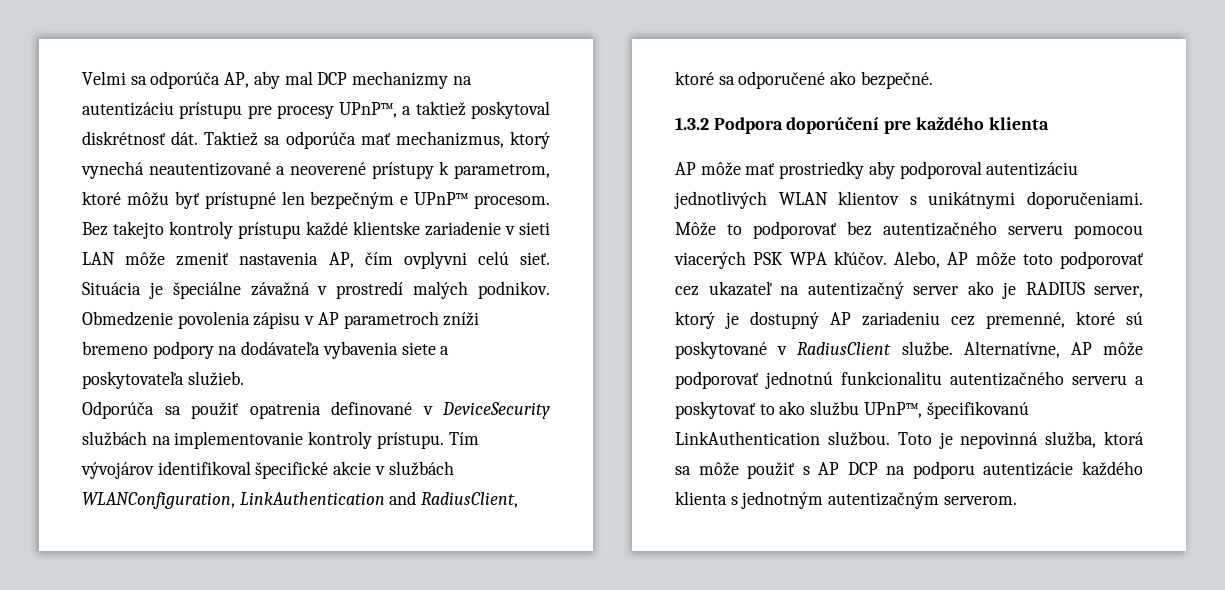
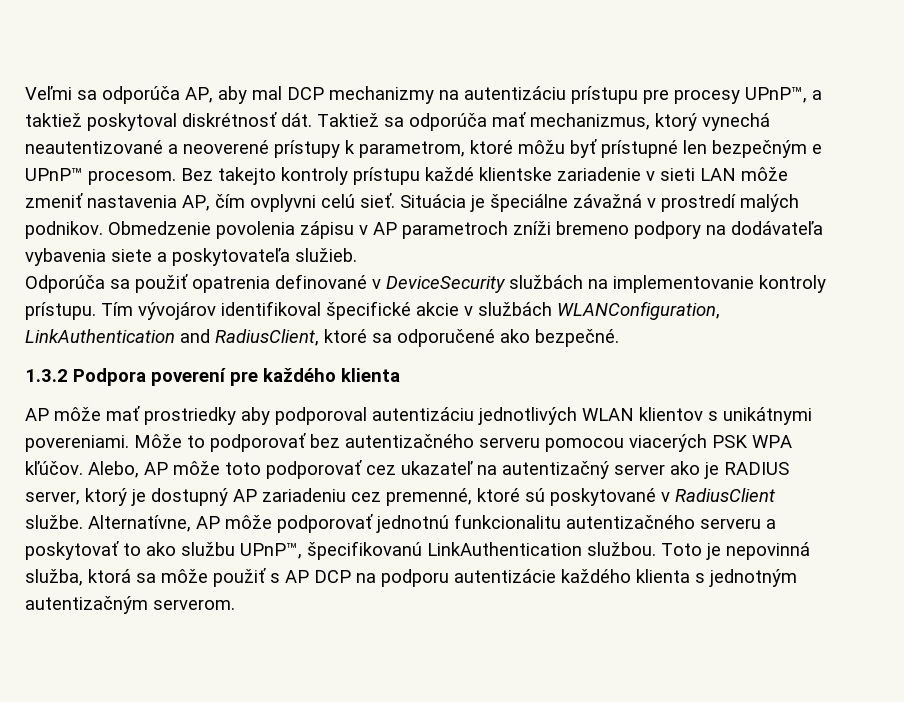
[82,71,126,85] Velmi -> [25,86,72,100] Veľmi
[786,116,880,134] doporúčení -> [151,368,226,386] poverení
[1027,191,1143,209] doporučeniami. -> [25,435,129,452] povereniami.

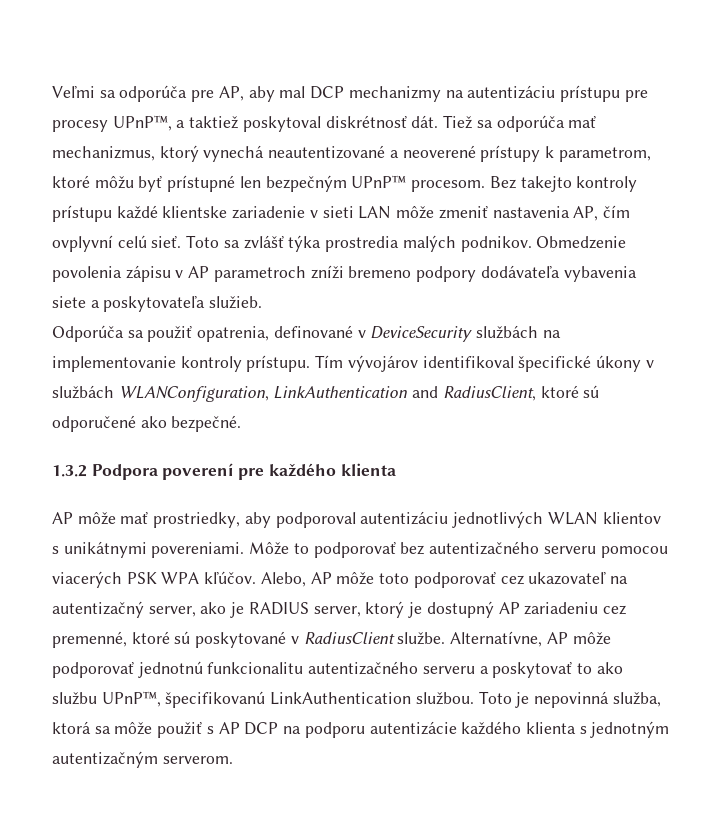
(180, 95) none -> [191,90,215,102] pre
[317,113,379,127] Taktiež -> [443,115,473,129] Tiež
[812,144,822,154] e -> (347, 183) none
[250,194,316,212] ovplyvni -> [52,235,113,252] ovplyvní
[400,194,736,212] Situácia je špeciálne závažná v prostredí -> [186,235,400,252] Toto sa zvlášť týka prostredia
[706,225,726,235] na -> (477, 274) none
[192,276,270,293] opatrenia -> [197,326,270,342] opatrenia,
[416,302,459,316] akcie -> [596,355,642,372] úkony
[372,333,392,343] sa -> [583,385,600,398] sú
[144,407,236,425] prostriedky -> [153,512,241,528] prostriedky,
[401,461,473,475] ukazateľ -> [528,572,607,585] ukazovateľ
[614,464,665,475] server -> [148,606,196,617] server,

